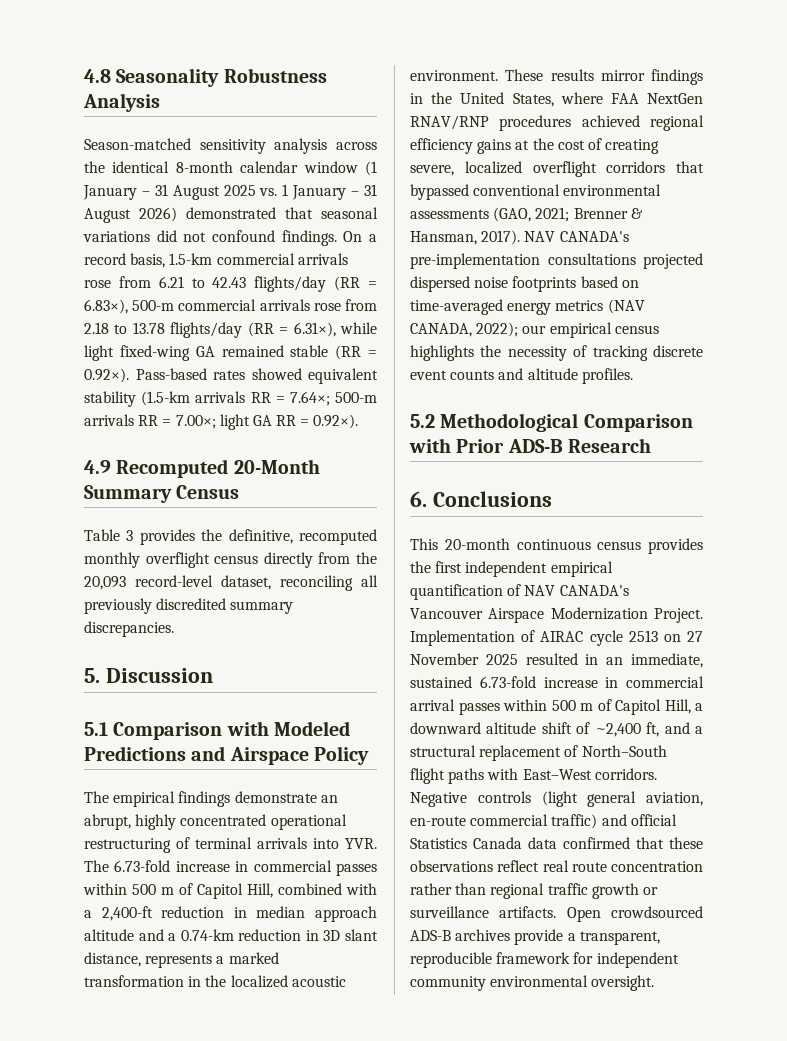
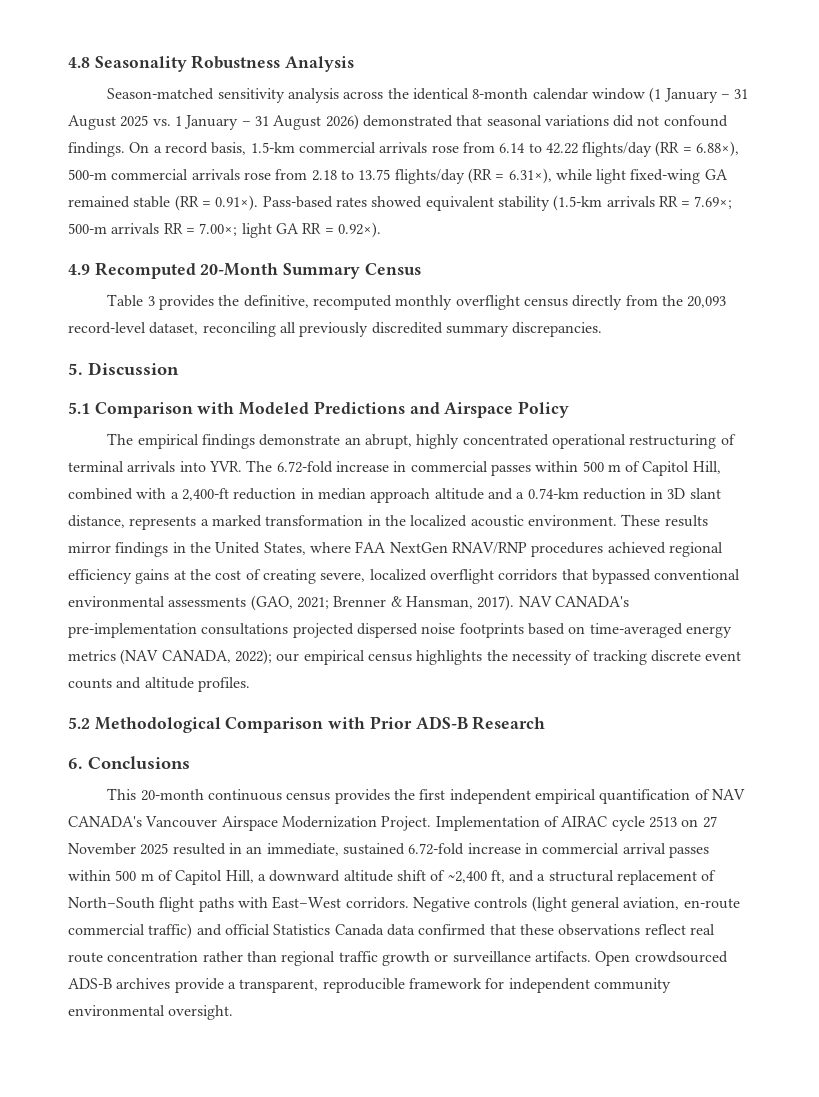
[158,276,377,292] [84,299,128,314] 6.21 to 42.43 flights/day (RR = 6.83×), -> [499,141,740,157] 6.14 to 42.22 flights/day (RR = 6.88×),
[132,322,165,334] 13.78 -> [358,169,391,180] 13.75
[84,368,129,383] 0.92×). -> [215,195,259,211] 0.91×).
[289,391,330,406] 7.64×; -> [694,196,733,209] 7.69×;
[114,860,171,872] 6.73-fold -> [276,461,333,473] 6.72-fold
[479,676,536,688] 6.73-fold -> [408,843,465,855] 6.72-fold

